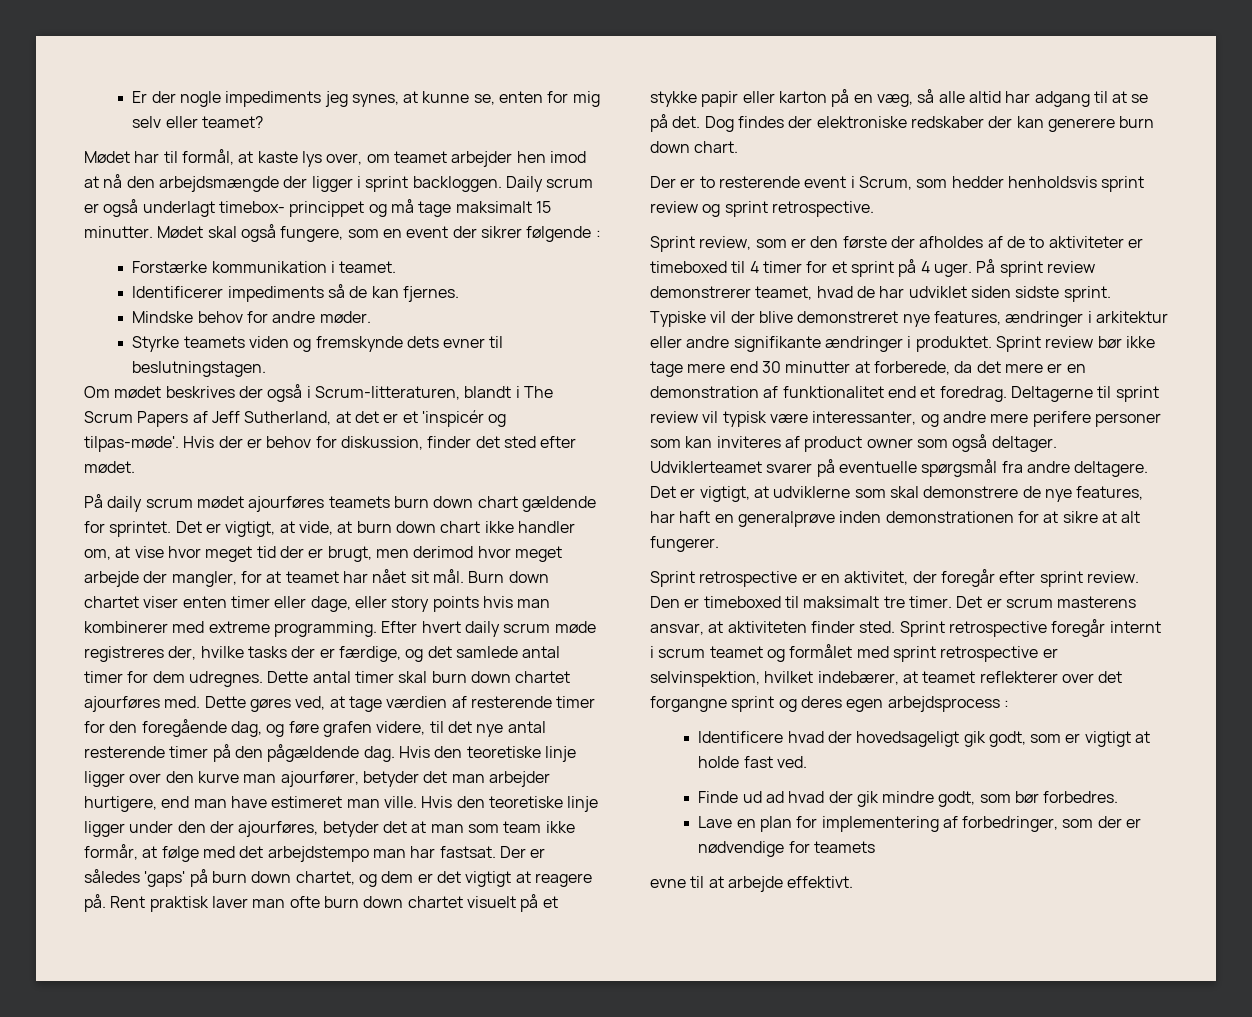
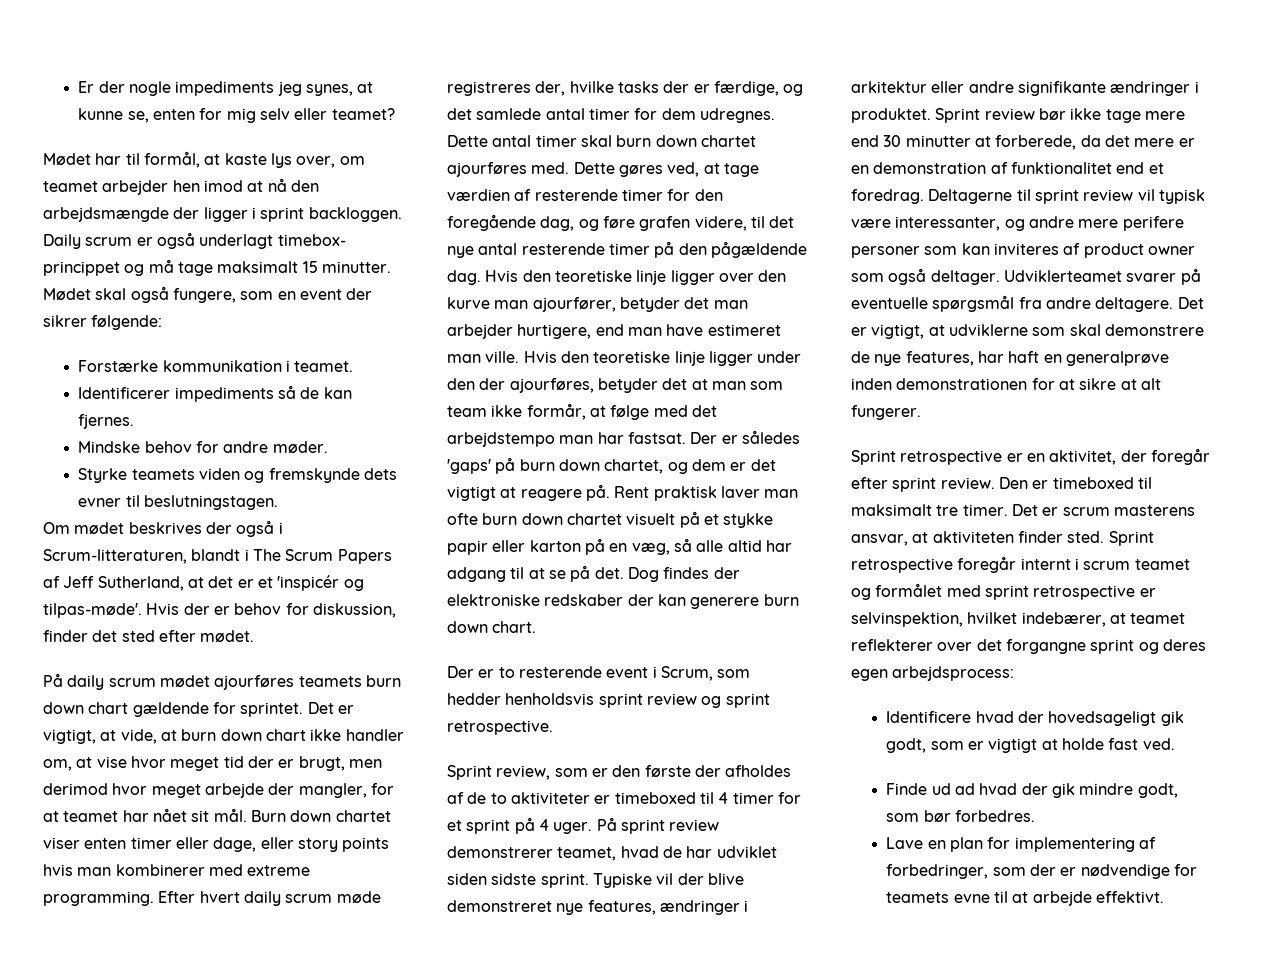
[526,226,601,242] følgende : -> [91,315,163,330] følgende:
[887,696,1009,712] arbejdsprocess : -> [892,666,1015,681] arbejdsprocess:
(875, 847) // -> (950, 897) none

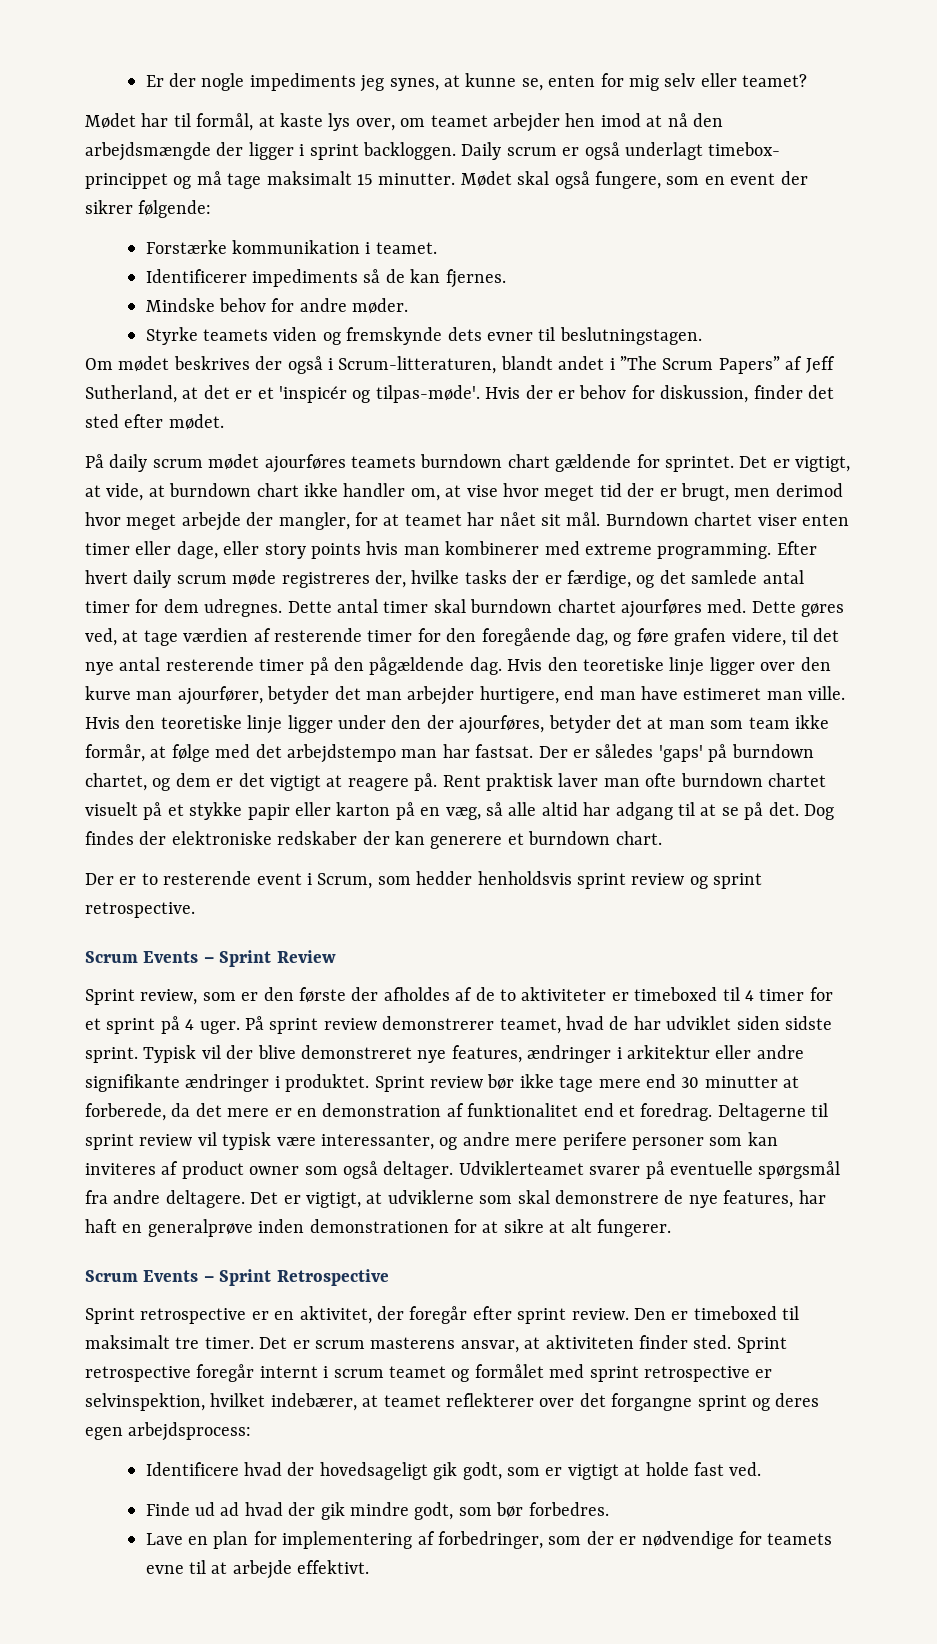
[244,549,392,564] i The Scrum Papers -> [558,356,780,374] andet i ”The Scrum Papers”
[365,675,401,687] [43,702,84,714] burn down -> [420,454,503,468] burndown
[181,729,262,741] burn down -> [169,483,252,497] burndown
[250,810,332,822] Burn down -> [605,512,689,526] Burndown
[616,135,697,147] burn down -> [470,599,553,613] burndown
[519,459,600,471] burn down -> [731,744,814,758] burndown
[482,513,563,525] burn down -> [680,773,763,787] burndown
[763,594,799,606] [447,621,488,633] burn down -> [507,831,611,845] et burndown
(553, 727) none -> [85,950,336,967] // Scrum Events – Sprint Review
[592,873,652,888] Typiske -> [143,1045,197,1063] Typisk
(921, 412) none -> [85,1269,389,1286] // Scrum Events – Sprint Retrospective

